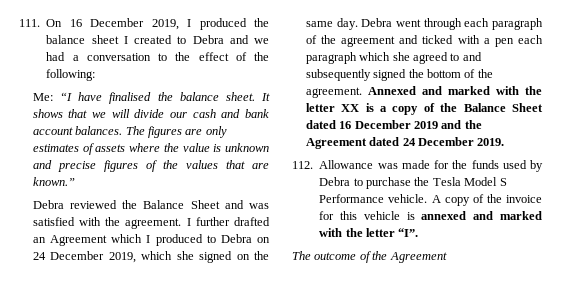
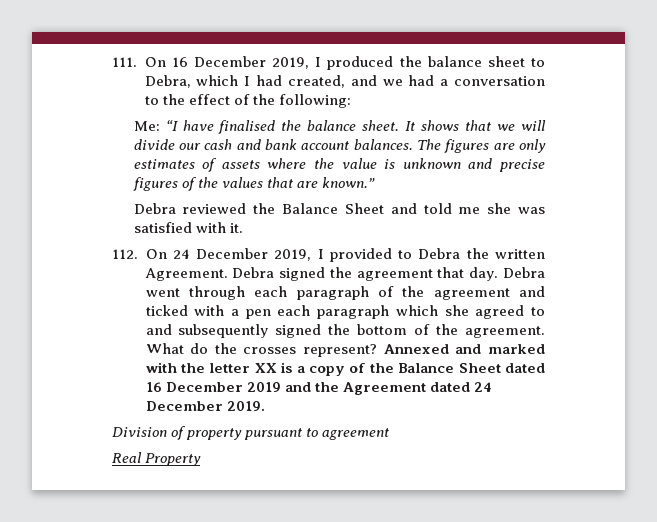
[123,35,224,44] I created to Debra -> [531,58,545,67] [144,75,345,88] to Debra, which I had created,
[248,203,269,209] [32,217,270,229] [32,234,270,246] [32,251,269,263] [305,21,333,27] was satisfied with the agreement. I further drafted an Agreement which I produced to Debra on 24 December 2019, which she signed on the same -> [423,203,545,214] [133,222,243,233] [112,248,545,262] [144,267,465,281] told me she was satisfied with it. // 112. On 24 December 2019, I provided to Debra the written Agreement. Debra signed the agreement that
(362, 92) none -> [145,343,378,357] What do the crosses represent?
[292,160,543,172] [319,177,507,189] [319,194,542,206] [319,211,542,220] [319,228,419,237] [292,251,447,263] 112. Allowance was made for the funds used by Debra to purchase the Tesla Model S Performance vehicle. A copy of the invoice for this vehicle is annexed and marked with the letter “I”. // The outcome of the Agreement -> [112,426,390,440] [112,452,202,466] Division of property pursuant to agreement // Real Property

